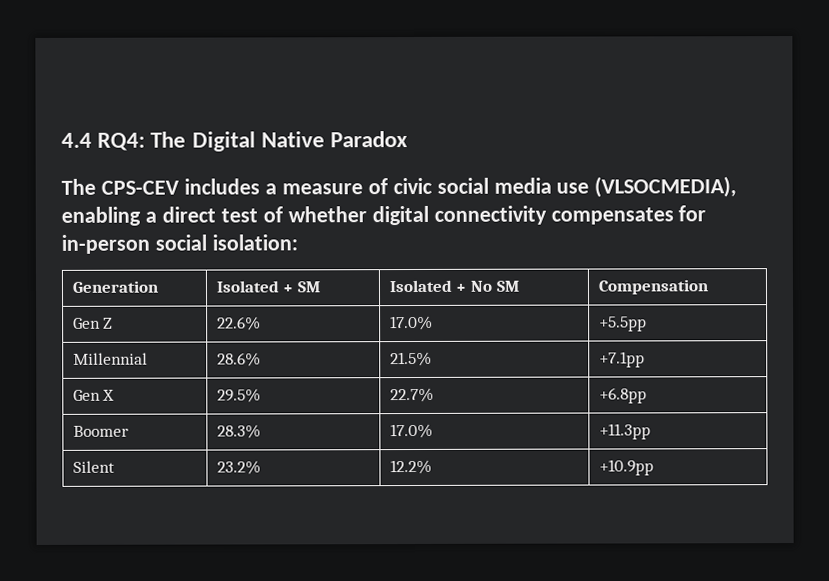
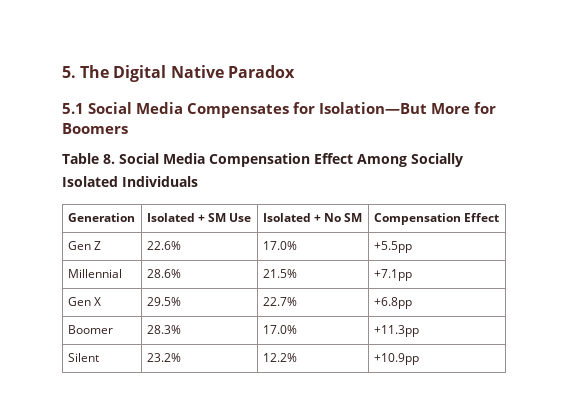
[61,132,146,151] 4.4 RQ4: -> [62,66,76,78] 5.
[61,176,738,198] [61,205,707,226] [61,234,298,254] The CPS-CEV includes a measure of civic social media use (VLSOCMEDIA), enabling a direct test of whether digital connectivity compensates for in-person social isolation: -> [62,102,497,118] [62,123,128,134] [62,153,463,167] [62,176,198,187] 5.1 Social Media Compensates for Isolation—But More for Boomers // Table 8. Social Media Compensation Effect Among Socially Isolated Individuals
(321, 287) none -> [229,213,252,222] Use
(709, 287) none -> [463,213,499,222] Effect

